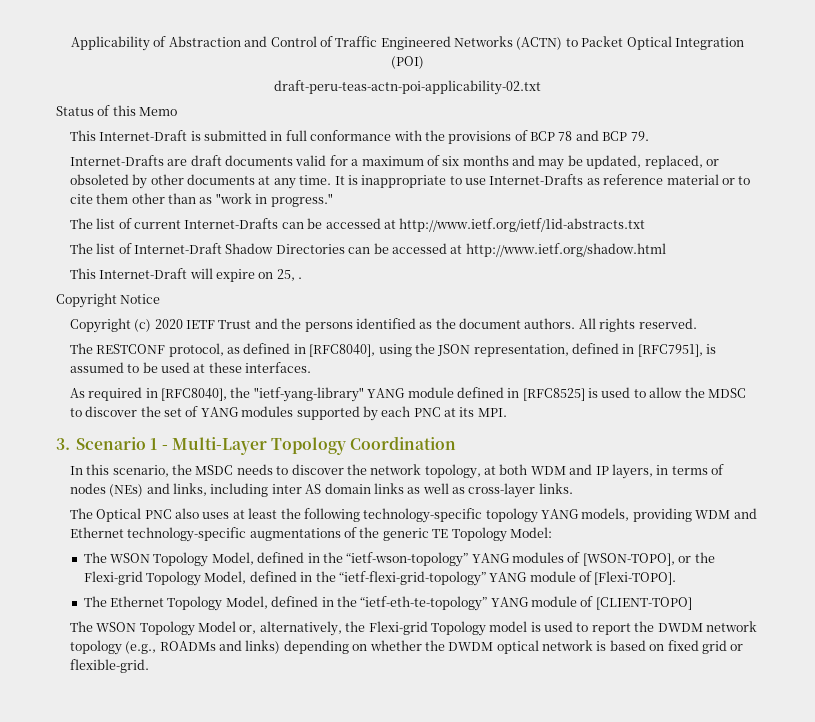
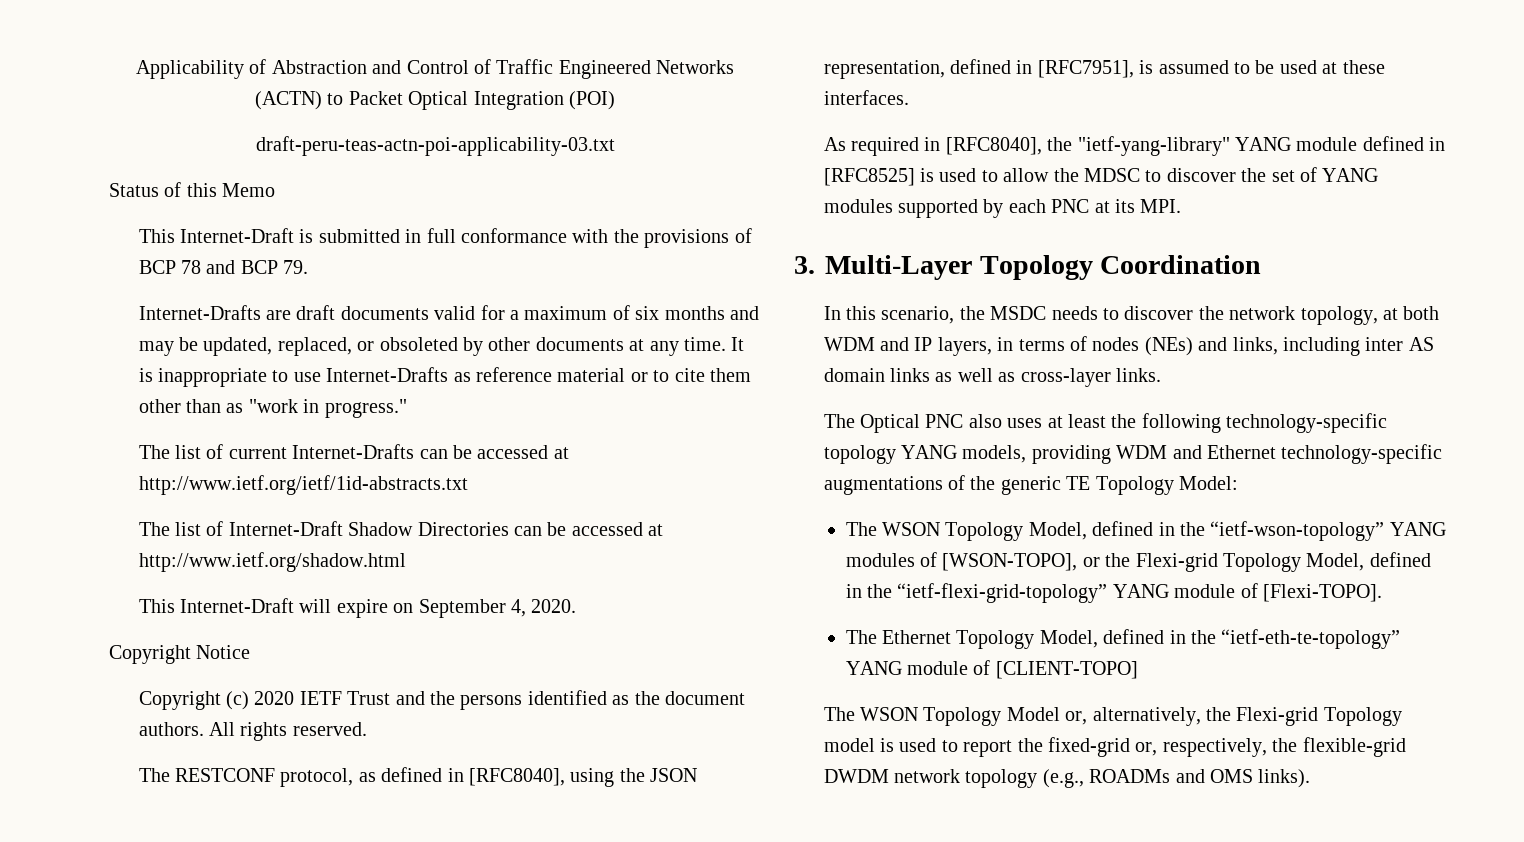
[274,80,541,95] draft-peru-teas-actn-poi-applicability-02.txt -> [255,136,615,156] draft-peru-teas-actn-poi-applicability-03.txt
[276,269,303,281] 25, . -> [418,599,577,618] September 4, 2020.
[76,437,168,450] Scenario 1 - -> (815, 265) none
(655, 626) none -> [1048,737,1406,757] fixed-grid or, respectively, the flexible-grid
[245,640,744,654] [69,659,149,673] links) depending on whether the DWDM optical network is based on fixed grid or flexible-grid. -> [1210,769,1311,788] OMS links).

